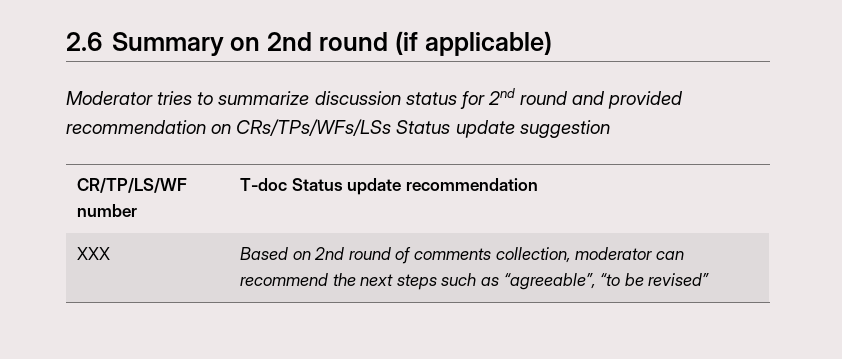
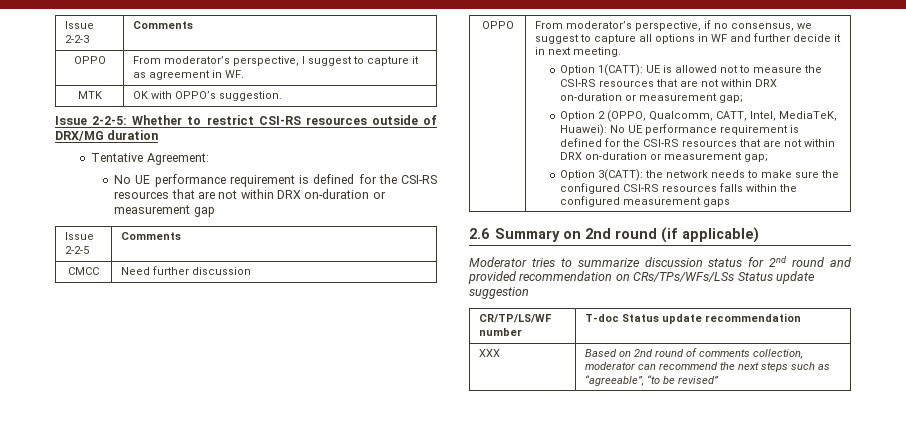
(66, 41) none -> [64,21,94,29] [64,35,89,43] [132,21,193,29] [73,56,106,64] [132,56,419,66] [132,70,244,80] [77,91,102,99] [132,91,282,101] [55,115,437,125] [55,130,159,141] [91,153,209,165] [114,174,438,187] [114,189,386,199] [114,205,215,217] [64,232,94,240] [64,246,89,254] [120,232,181,240] [68,267,99,275] [120,266,251,275] [481,21,514,29] [534,20,812,31] [534,33,841,44] [534,47,621,57] [560,64,823,76] [560,79,778,87] [560,93,744,103] [560,110,838,122] [560,124,800,136] [560,138,836,147] [560,152,769,162] [560,169,840,181] [560,183,798,194] [560,196,731,207] Issue 2-2-3 | Comments // OPPO | From moderator’s perspective, I suggest to capture it as agreement in WF. // MTK | OK with OPPO’s suggestion. // Issue 2-2-5: Whether to restrict CSI-RS resources outside of DRX/MG duration // Tentative Agreement: // No UE performance requirement is defined for the CSI-RS resources that are not within DRX on-duration or measurement gap // Issue 2-2-5 | Comments // CMCC | Need further discussion // OPPO | From moderator’s perspective, if no consensus, we suggest to capture all options in WF and further decide it in next meeting. // Option 1(CATT): UE is allowed not to measure the CSI-RS resources that are not within DRX on-duration or measurement gap; // Option 2 (OPPO, Qualcomm, CATT, Intel, MediaTeK, Huawei): No UE performance requirement is defined for the CSI-RS resources that are not within DRX on-duration or measurement gap; // Option 3(CATT): the network needs to make sure the configured CSI-RS resources falls within the configured measurement gaps //

